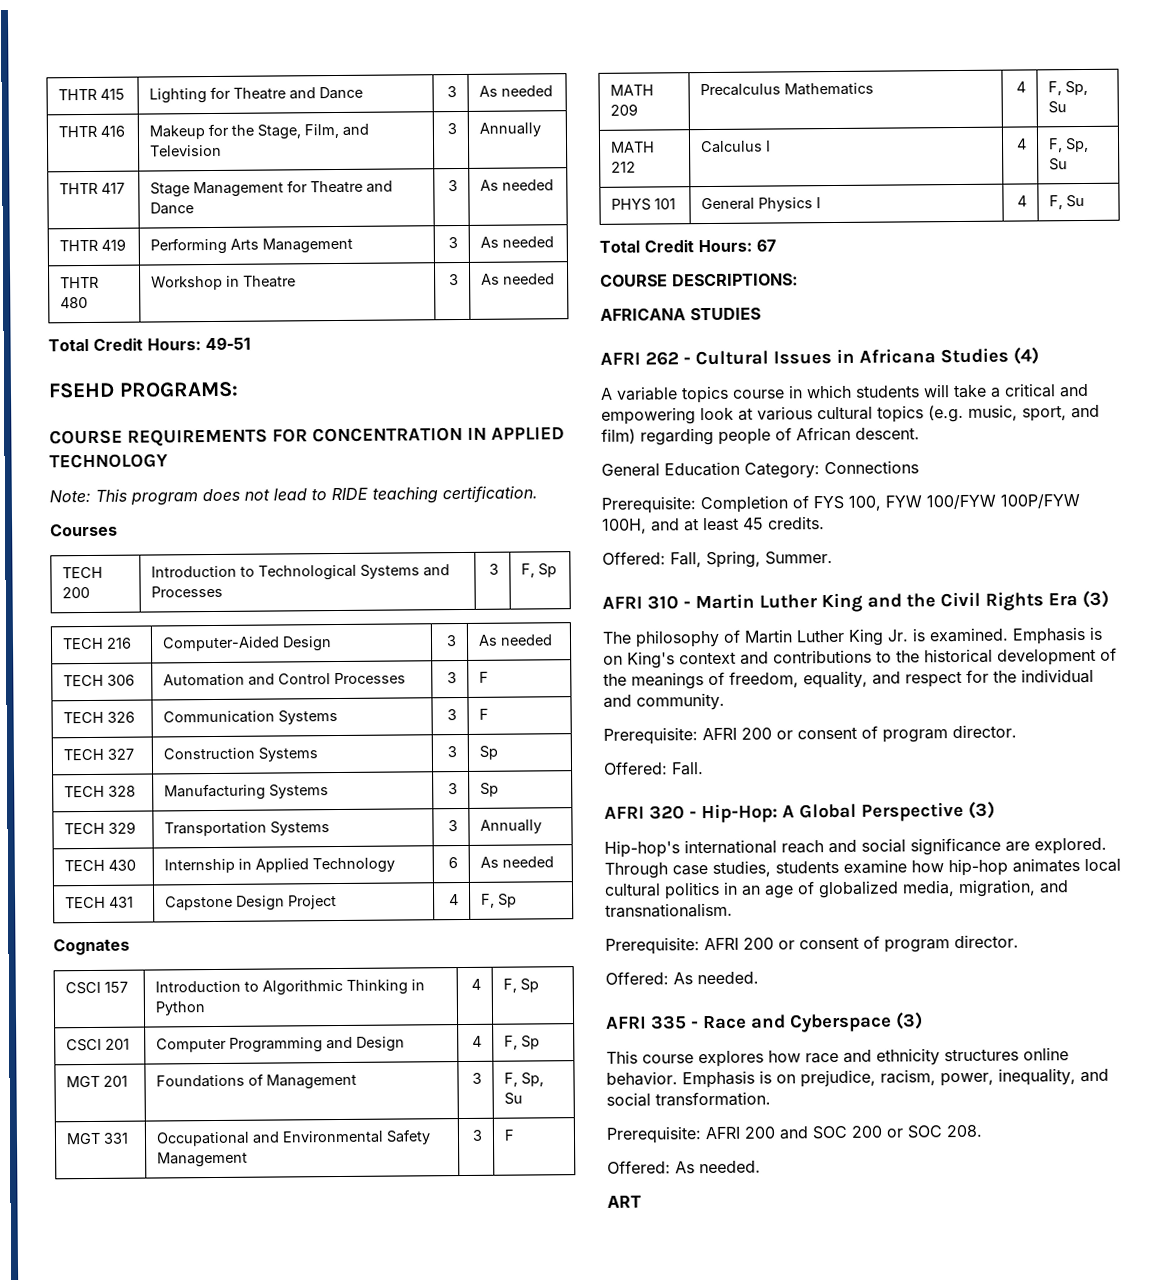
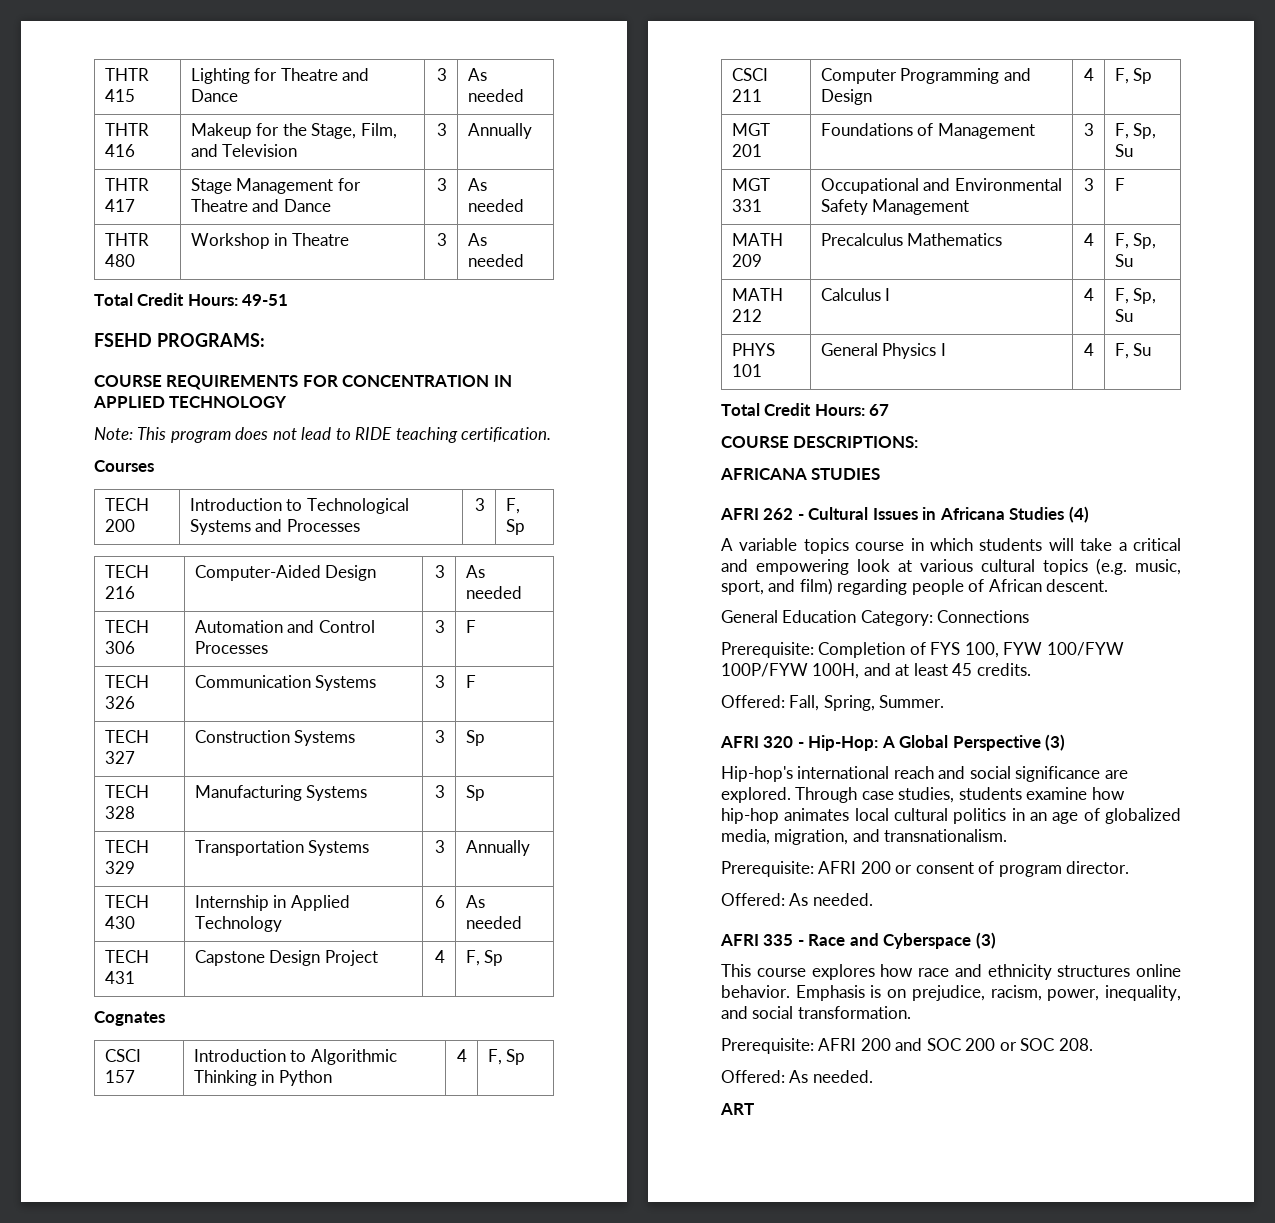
[59,238,127,252] [150,237,354,255] [447,237,458,249] [480,236,555,248] // THTR 419 | Performing Arts Management | 3 | As needed -> (524, 205) none
[105,1038,131,1050] 201 -> [731,89,762,102] 211
[602,590,1109,613] [602,626,1103,648] [603,647,1117,669] [603,668,1094,690] [603,692,725,711] [603,724,1017,745] [603,761,704,776] // AFRI 310 - Martin Luther King and the Civil Rights Era (3) // The philosophy of Martin Luther King Jr. is examined. Emphasis is on King's context and contributions to the historical development of the meanings of freedom, equality, and respect for the individual and community. // Prerequisite: AFRI 200 or consent of program director. // Offered: Fall. -> (945, 701) none

